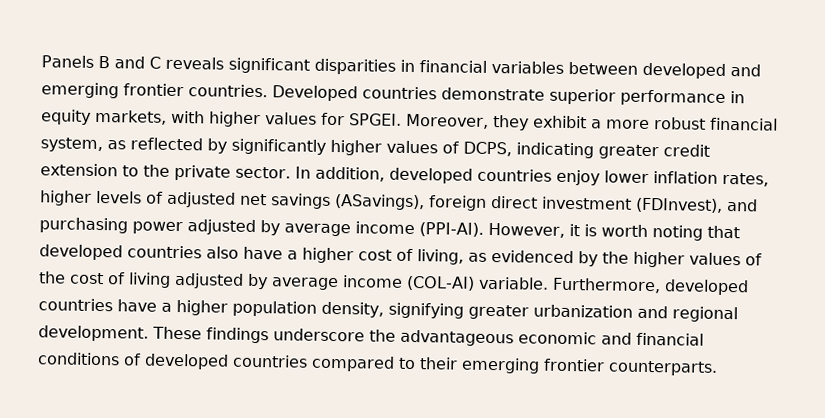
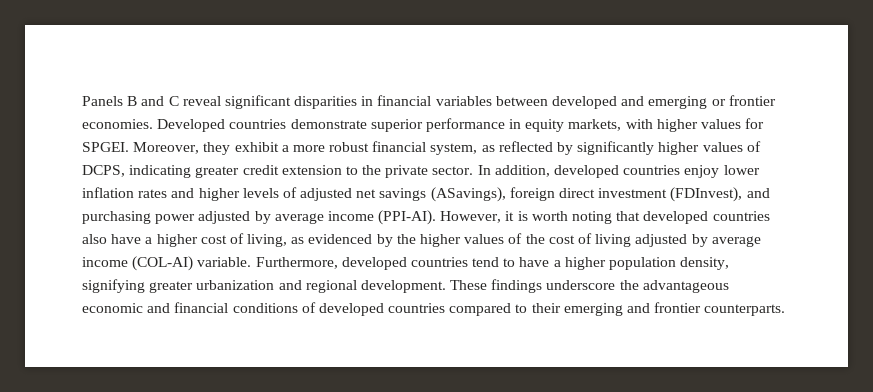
[165,56,224,70] reveals -> [182,96,221,106] reveal
[123,83,268,98] frontier countries. -> [711,95,776,106] [82,119,153,129] or frontier economies.
[721,172,769,187] rates, -> [138,188,195,198] rates and
(113, 305) none -> [472,257,516,267] tend to
(540, 365) none -> [627,303,651,313] and

